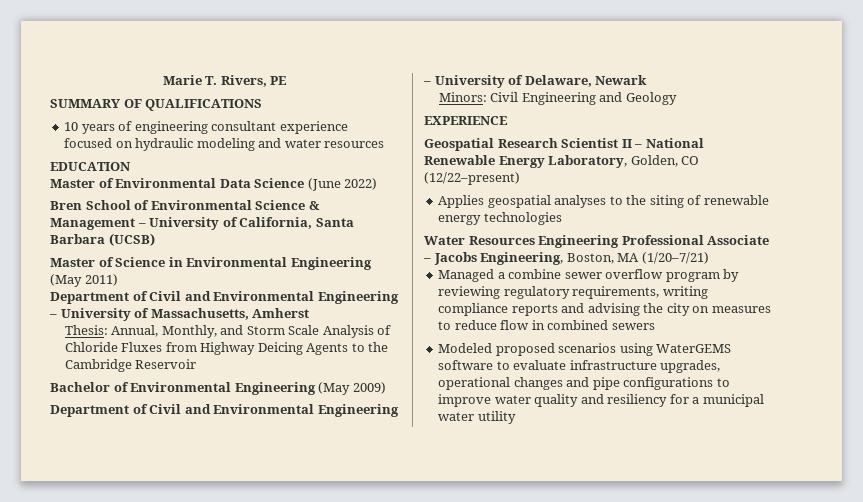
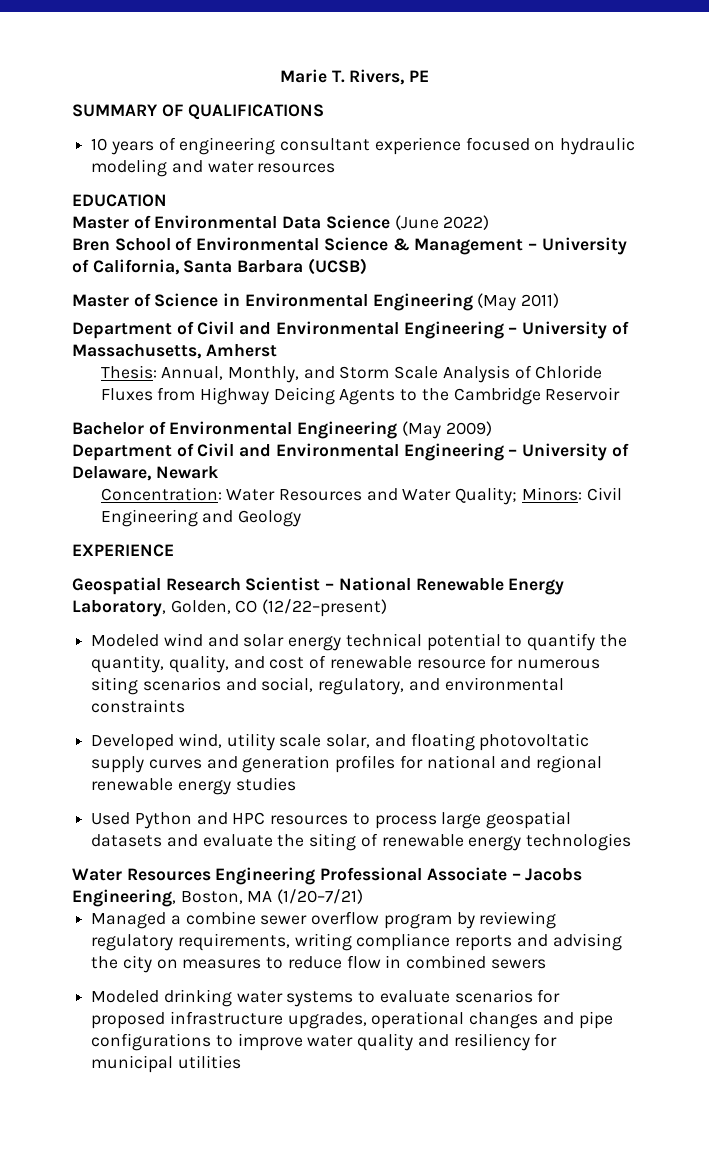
(648, 80) none -> [100,487,518,505] Concentration: Water Resources and Water Quality;
[621,139,632,148] II -> (321, 584) none
[438,195,623,208] Applies geospatial analyses to -> [91,633,627,651] [91,655,601,673] [91,677,564,695] [91,699,186,713] [91,733,590,751] [91,755,603,773] [91,777,296,795] [91,811,572,829] [91,834,273,847] Modeled wind and solar energy technical potential to quantify the quantity, quality, and cost of renewable resource for numerous siting scenarios and social, regulatory, and environmental constraints // Developed wind, utility scale solar, and floating photovoltatic supply curves and generation profiles for national and regional renewable energy studies // Used Python and HPC resources to process large geospatial datasets and evaluate
[495,343,732,356] [438,360,567,370] proposed scenarios using WaterGEMS software to evaluate -> [163,989,561,1007] [91,1012,166,1029] drinking water systems to evaluate scenarios for proposed
[692,394,764,407] [438,411,516,424] a municipal water utility -> [91,1055,241,1073] municipal utilities

